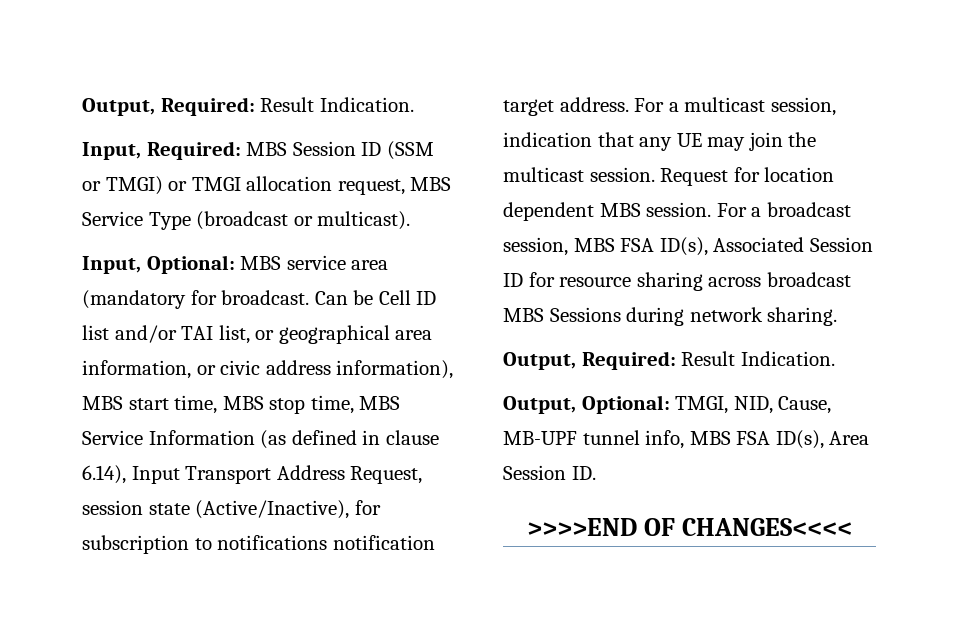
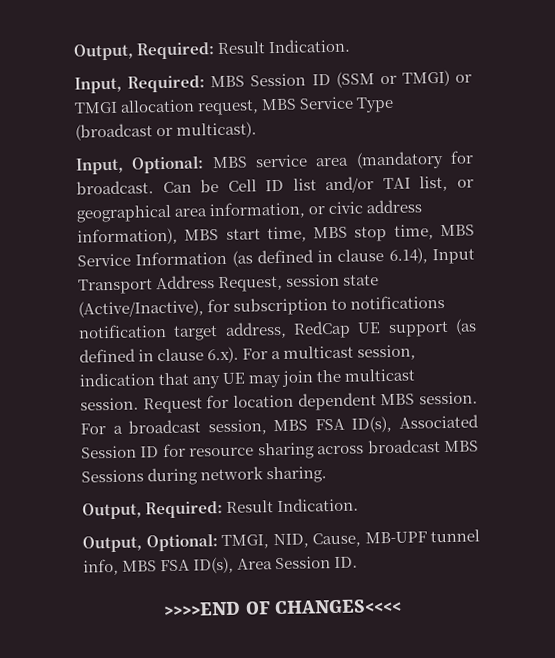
[559,97,629,112] address. -> [224,318,477,339] [79,346,240,364] address, RedCap UE support (as defined in clause 6.x).

